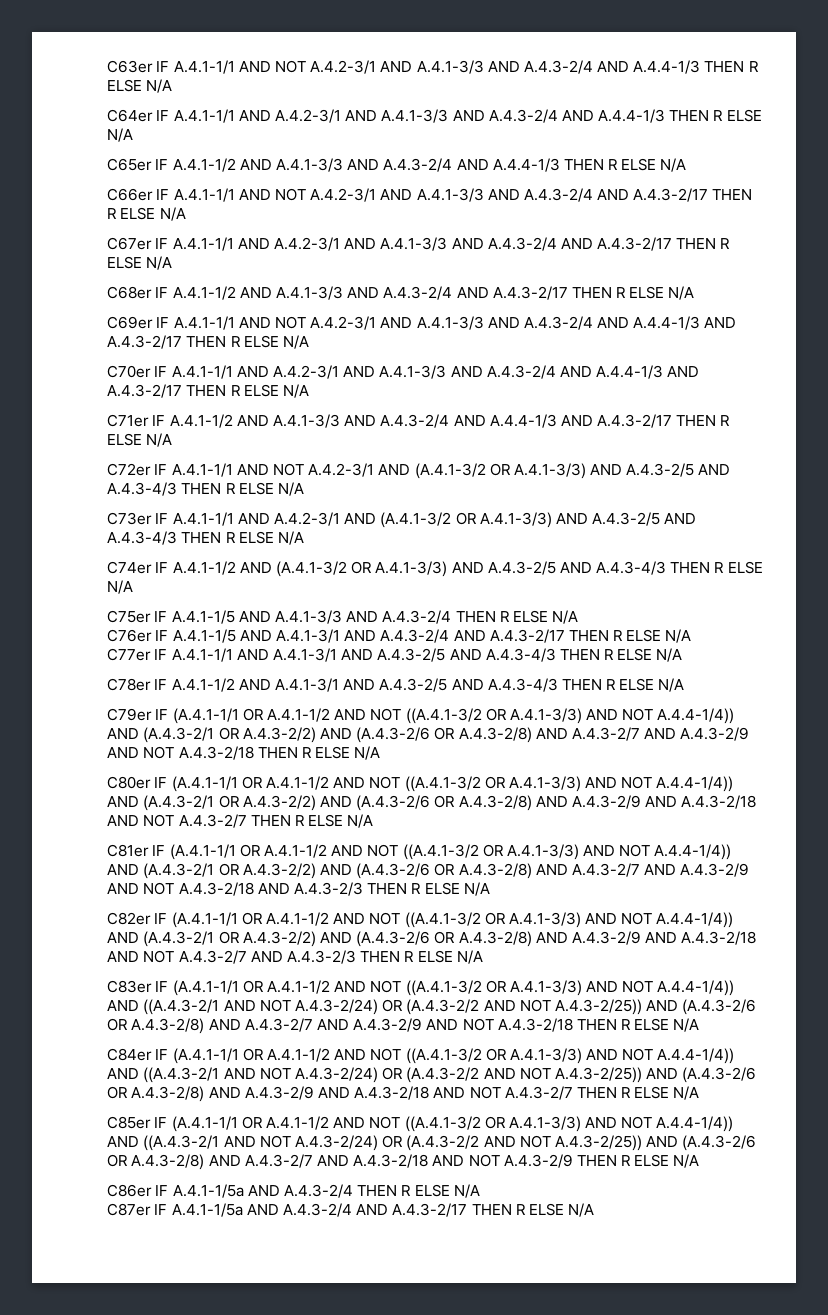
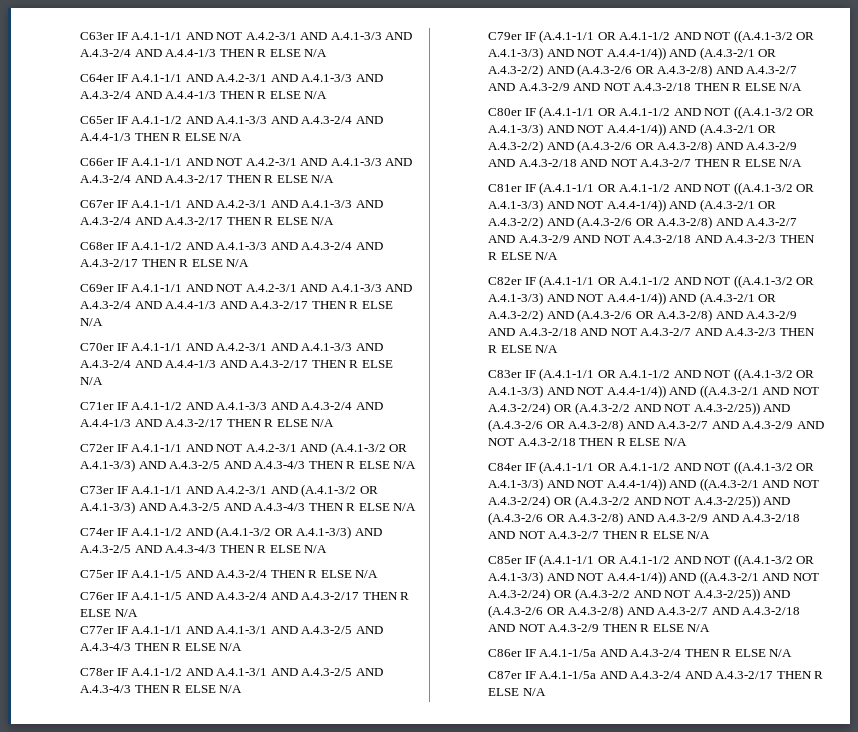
[275,610,379,624] A.4.1-3/3 AND -> (213, 574) none
[276,629,377,643] A.4.1-3/1 AND -> (213, 596) none

